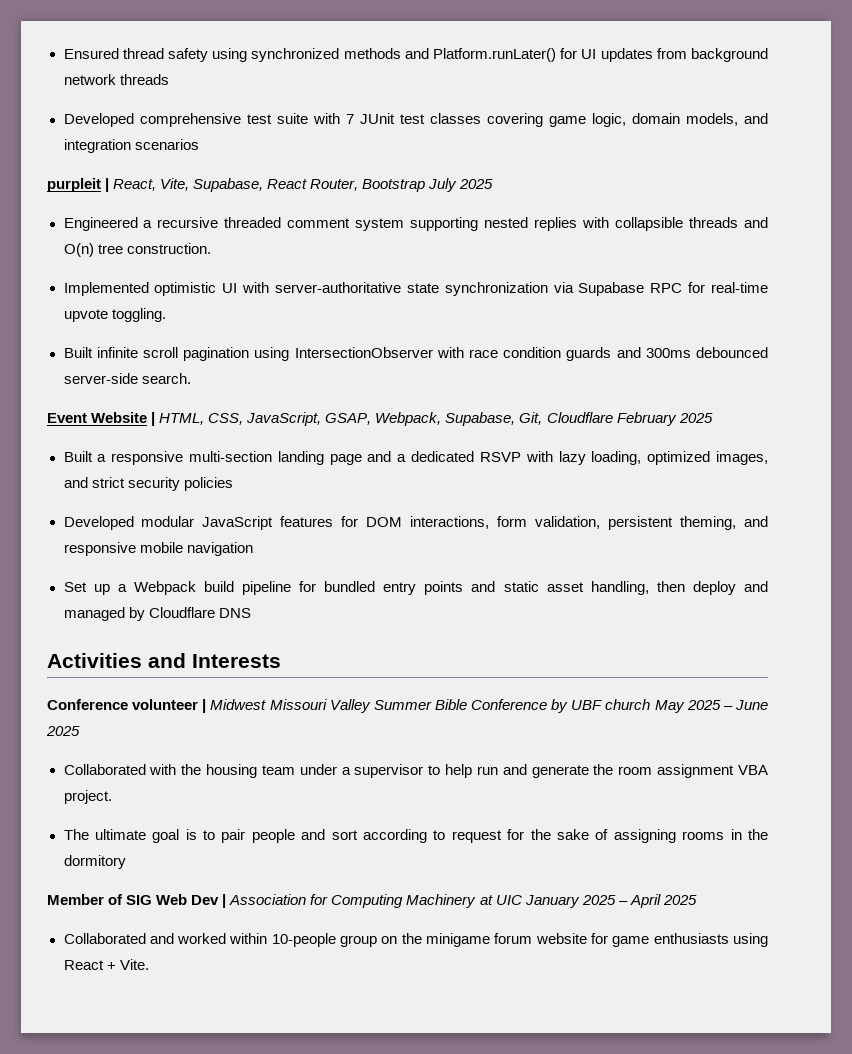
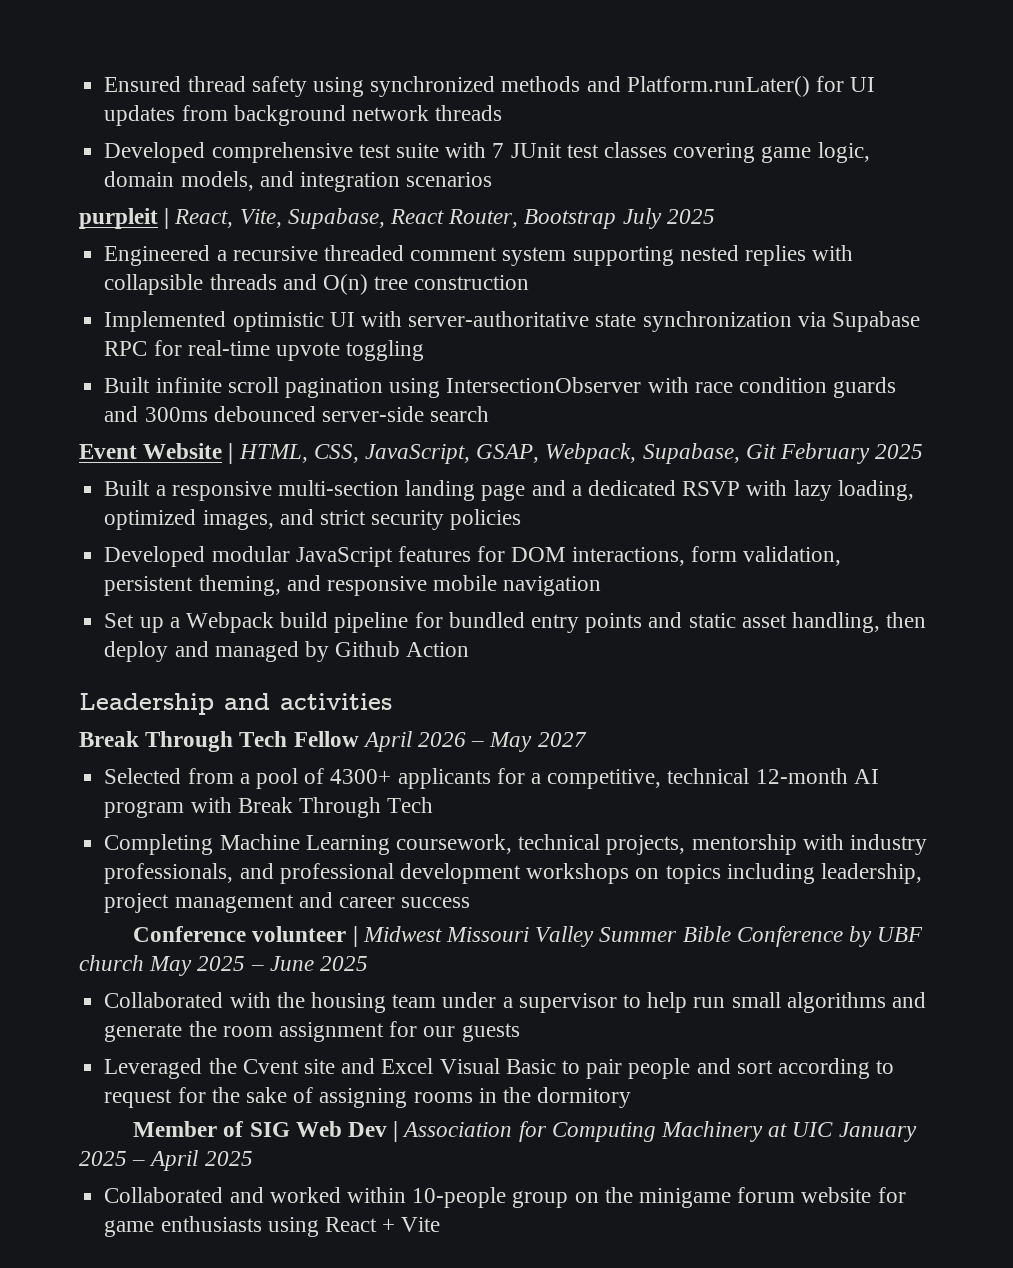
[126,243,211,254] construction. -> [414,275,530,290] construction
[111,308,166,322] toggling. -> [346,340,425,361] toggling
[141,373,191,384] search. -> [430,406,490,422] search
[519,412,613,425] Git, Cloudflare -> [745,444,776,459] Git
[148,607,251,618] [47,653,281,668] Cloudflare DNS // Activities and Interests -> [335,641,470,657] [79,693,392,715] [79,731,587,752] [104,768,879,789] [104,797,434,818] [104,834,927,855] [104,863,922,884] [104,892,471,913] Github Action // Leadership and activities // Break Through Tech Fellow April 2026 – May 2027 // Selected from a pool of 4300+ applicants for a competitive, technical 12-month AI program with Break Through Tech // Completing Machine Learning coursework, technical projects, mentorship with industry professionals, and professional development workshops on topics including leadership, project management and career success
(498, 770) none -> [731,992,886,1013] small algorithms
[738,765,768,775] [63,790,112,804] [63,829,197,843] VBA project. // The ultimate goal is -> [389,1021,520,1042] [104,1058,556,1079] for our guests // Leveraged the Cvent site and Excel Visual Basic
[119,959,149,970] Vite. -> [401,1217,441,1232] Vite

